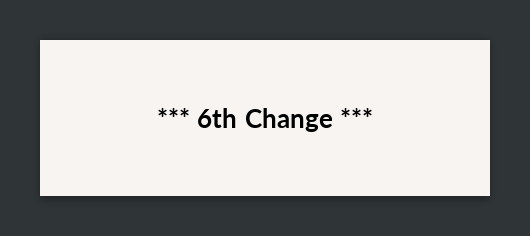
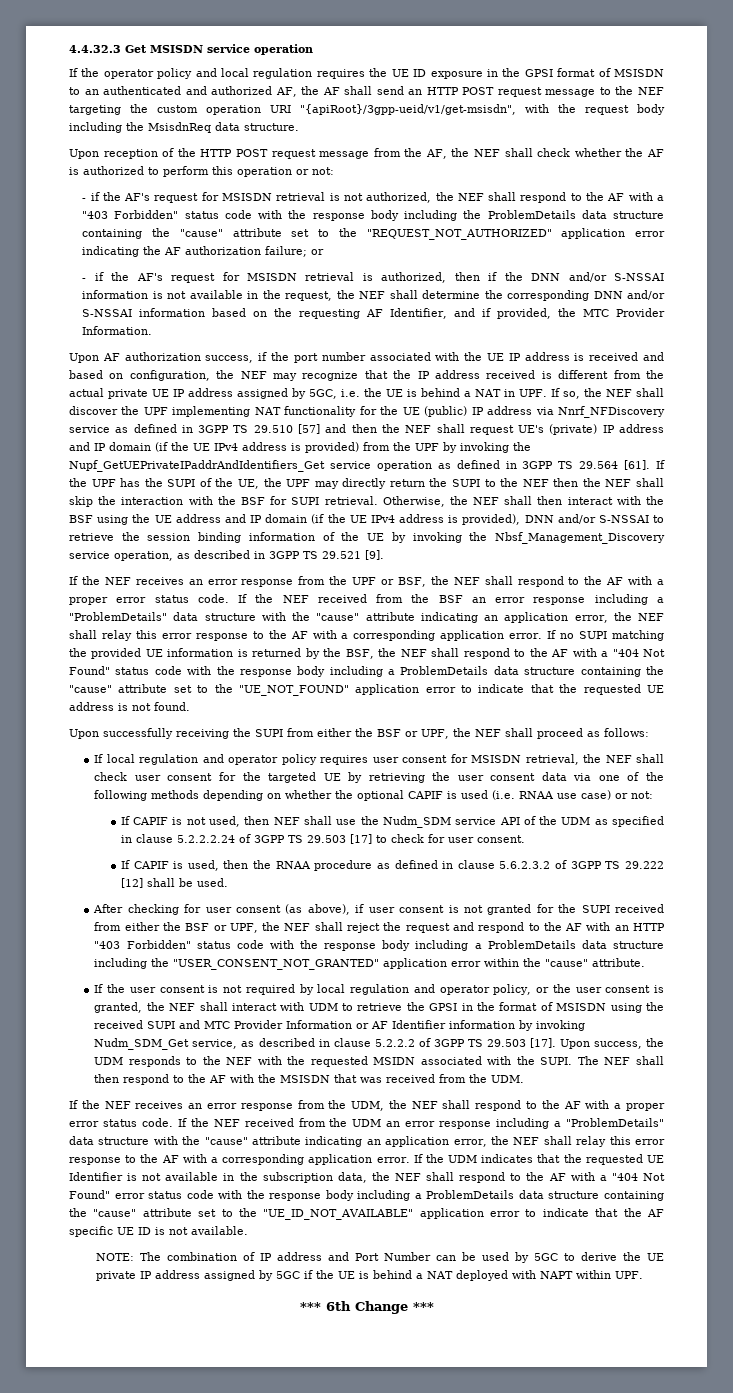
(157, 118) none -> [69,44,313,55] [69,68,665,79] [69,86,664,97] [69,104,665,115] [69,122,299,133] [69,148,664,159] [69,166,334,177] [82,192,664,203] [82,210,664,221] [82,228,666,240] [82,246,325,257] [82,272,664,283] [82,290,665,301] [82,308,666,319] [82,326,153,335] [69,352,664,363] [69,370,664,381] [69,388,664,399] [69,406,665,418] [69,424,664,435] [69,442,531,453] [69,460,665,472] [69,478,664,489] [69,496,664,507] [69,514,664,525] [69,532,666,544] [69,550,384,561] [69,576,665,587] [69,594,664,605] [69,612,664,623] [69,630,664,641] [69,648,665,659] [69,666,664,677] [69,684,664,696] [69,702,190,711] [69,728,649,739] [94,754,664,765] [94,772,664,783] [94,790,654,801] [120,816,664,828] [120,834,525,844] [120,860,665,871] [120,878,228,888] [93,904,664,915] [94,922,665,933] [94,940,664,951] [94,958,646,970] [94,984,664,995] [94,1002,664,1013] [94,1020,586,1031] [94,1038,664,1050] [94,1056,665,1067] [94,1074,525,1085] [69,1100,665,1111] [69,1118,664,1129] [69,1136,665,1147] [69,1154,664,1165] [69,1172,665,1183] [69,1190,665,1201] [69,1208,664,1220] [69,1226,248,1237] [95,1252,665,1263] [95,1270,643,1281] 4.4.32.3 Get MSISDN service operation // If the operator policy and local regulation requires the UE ID exposure in the GPSI format of MSISDN to an authenticated and authorized AF, the AF shall send an HTTP POST request message to the NEF targeting the custom operation URI "{apiRoot}/3gpp-ueid/v1/get-msisdn", with the request body including the MsisdnReq data structure. // Upon reception of the HTTP POST request message from the AF, the NEF shall check whether the AF is authorized to perform this operation or not: // - if the AF's request for MSISDN retrieval is not authorized, the NEF shall respond to the AF with a "403 Forbidden" status code with the response body including the ProblemDetails data structure containing the "cause" attribute set to the "REQUEST_NOT_AUTHORIZED" application error indicating the AF authorization failure; or // - if the AF's request for MSISDN retrieval is authorized, then if the DNN and/or S-NSSAI information is not available in the request, the NEF shall determine the corresponding DNN and/or S-NSSAI information based on the requesting AF Identifier, and if provided, the MTC Provider Information. // Upon AF authorization success, if the port number associated with the UE IP address is received and based on configuration, the NEF may recognize that the IP address received is different from the actual private UE IP address assigned by 5GC, i.e. the UE is behind a NAT in UPF. If so, the NEF shall discover the UPF implementing NAT functionality for the UE (public) IP address via Nnrf_NFDiscovery service as defined in 3GPP TS 29.510 [57] and then the NEF shall request UE's (private) IP address and IP domain (if the UE IPv4 address is provided) from the UPF by invoking the Nupf_GetUEPrivateIPaddrAndIdentifiers_Get service operation as defined in 3GPP TS 29.564 [61]. If the UPF has the SUPI of the UE, the UPF may directly return the SUPI to the NEF then the NEF shall skip the interaction with the BSF for SUPI retrieval. Otherwise, the NEF shall then interact with the BSF using the UE address and IP domain (if the UE IPv4 address is provided), DNN and/or S-NSSAI to retrieve the session binding information of the UE by invoking the Nbsf_Management_Discovery service operation, as described in 3GPP TS 29.521 [9]. // If the NEF receives an error response from the UPF or BSF, the NEF shall respond to the AF with a proper error status code. If the NEF received from the BSF an error response including a "ProblemDetails" data structure with the "cause" attribute indicating an application error, the NEF shall relay this error response to the AF with a corresponding application error. If no SUPI matching the provided UE information is returned by the BSF, the NEF shall respond to the AF with a "404 Not Found" status code with the response body including a ProblemDetails data structure containing the "cause" attribute set to the "UE_NOT_FOUND" application error to indicate that the requested UE address is not found. // Upon successfully receiving the SUPI from either the BSF or UPF, the NEF shall proceed as follows: // If local regulation and operator policy requires user consent for MSISDN retrieval, the NEF shall check user consent for the targeted UE by retrieving the user consent data via one of the following methods depending on whether the optional CAPIF is used (i.e. RNAA use case) or not: // If CAPIF is not used, then NEF shall use the Nudm_SDM service API of the UDM as specified in clause 5.2.2.2.24 of 3GPP TS 29.503 [17] to check for user consent. // If CAPIF is used, then the RNAA procedure as defined in clause 5.6.2.3.2 of 3GPP TS 29.222 [12] shall be used. // After checking for user consent (as above), if user consent is not granted for the SUPI received from either the BSF or UPF, the NEF shall reject the request and respond to the AF with an HTTP "403 Forbidden" status code with the response body including a ProblemDetails data structure including the "USER_CONSENT_NOT_GRANTED" application error within the "cause" attribute. // If the user consent is not required by local regulation and operator policy, or the user consent is granted, the NEF shall interact with UDM to retrieve the GPSI in the format of MSISDN using the received SUPI and MTC Provider Information or AF Identifier information by invoking Nudm_SDM_Get service, as described in clause 5.2.2.2 of 3GPP TS 29.503 [17]. Upon success, the UDM responds to the NEF with the requested MSIDN associated with the SUPI. The NEF shall then respond to the AF with the MSISDN that was received from the UDM. // If the NEF receives an error response from the UDM, the NEF shall respond to the AF with a proper error status code. If the NEF received from the UDM an error response including a "ProblemDetails" data structure with the "cause" attribute indicating an application error, the NEF shall relay this error response to the AF with a corresponding application error. If the UDM indicates that the requested UE Identifier is not available in the subscription data, the NEF shall respond to the AF with a "404 Not Found" error status code with the response body including a ProblemDetails data structure containing the "cause" attribute set to the "UE_ID_NOT_AVAILABLE" application error to indicate that the AF specific UE ID is not available. // NOTE: The combination of IP address and Port Number can be used by 5GC to derive the UE private IP address assigned by 5GC if the UE is behind a NAT deployed with NAPT within UPF. //

